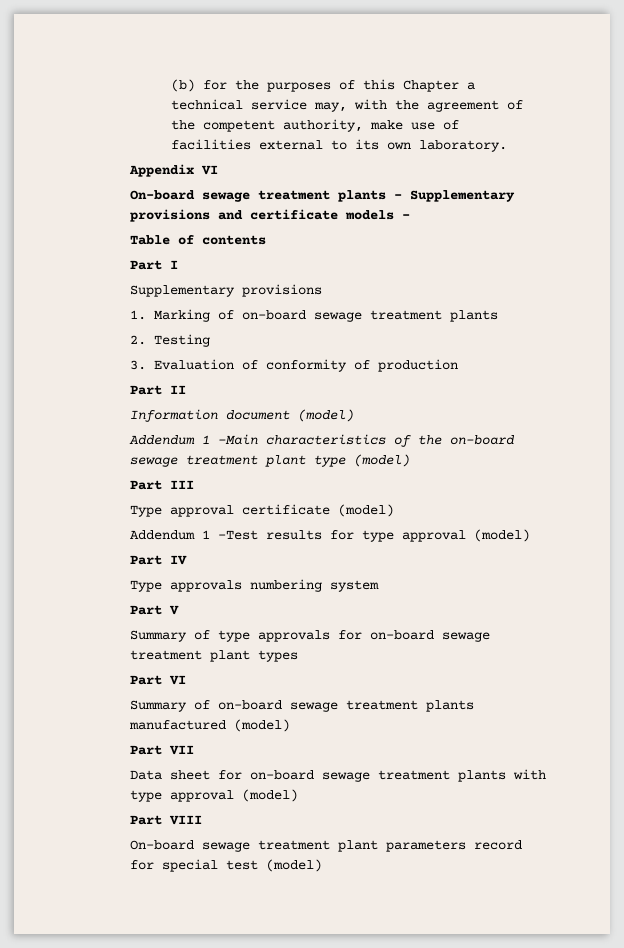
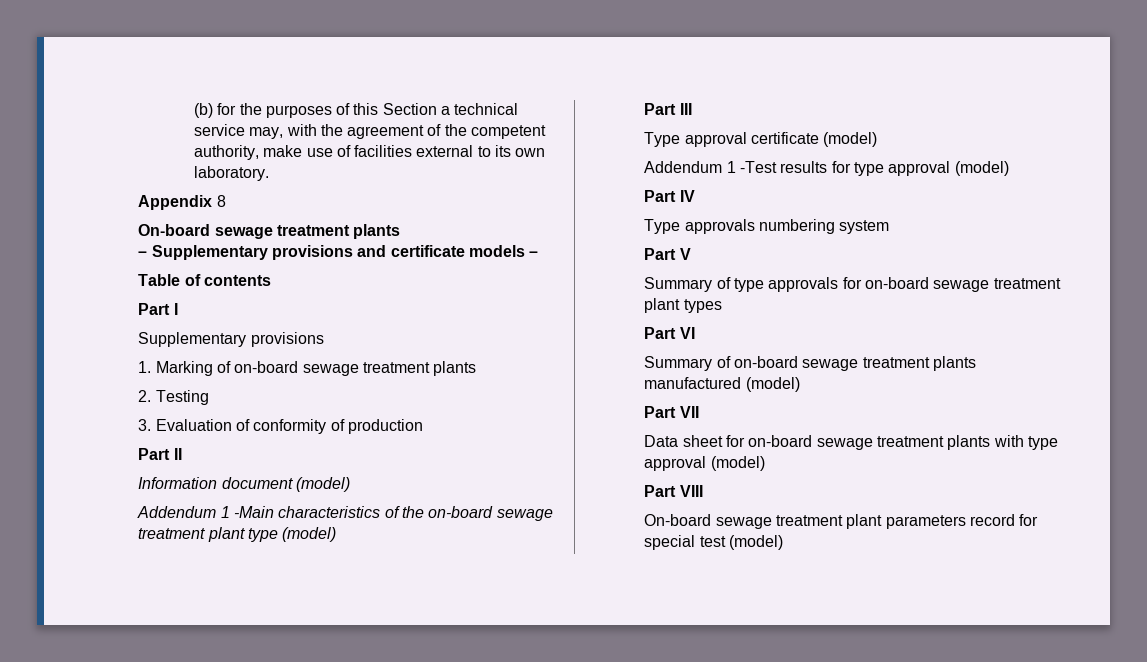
[403,80,460,92] Chapter -> [382,103,437,115] Section
[200,165,218,175] VI -> [216,195,226,207] 8
(386, 196) none -> (401, 231) //

